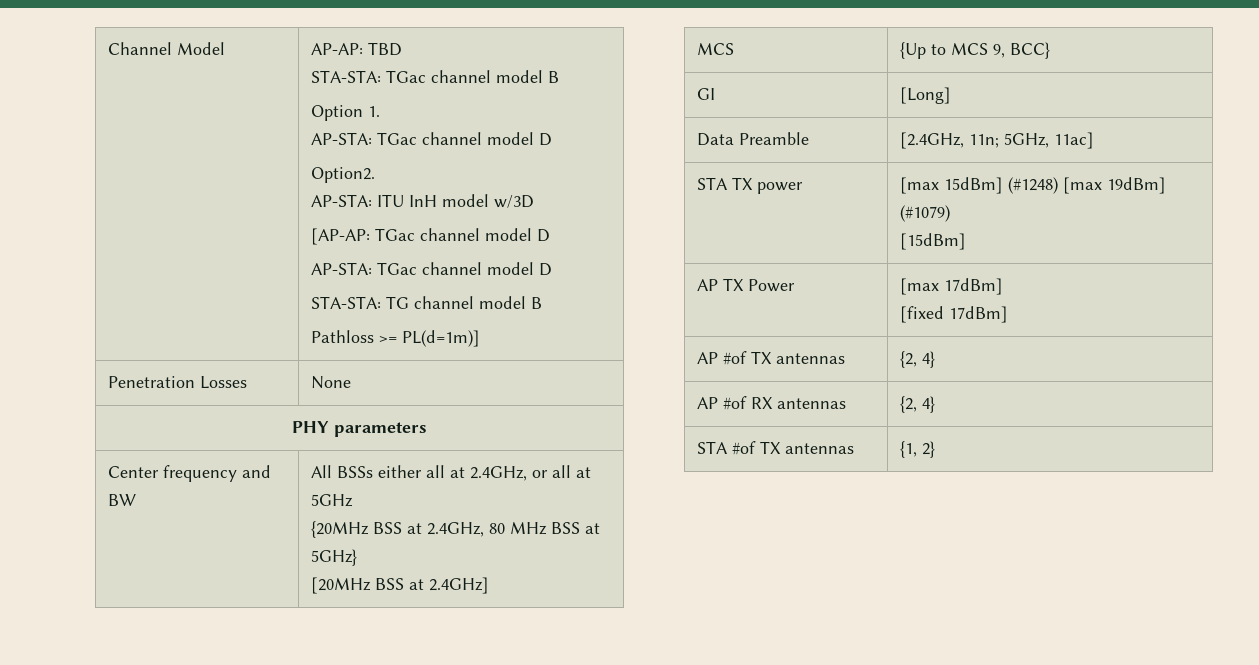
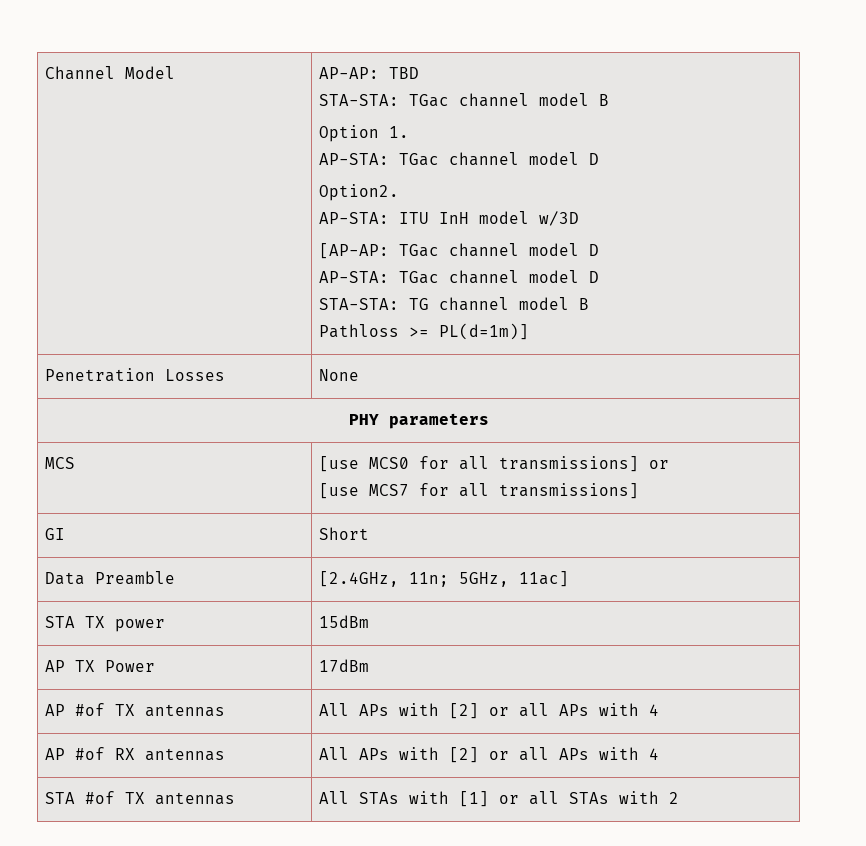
[108,465,272,482] [108,494,137,506] [311,465,592,481] [311,494,354,507] [311,521,601,538] [311,549,358,566] [311,577,490,594] [697,43,735,55] [900,42,1051,59] Center frequency and BW | All BSSs either all at 2.4GHz, or all at 5GHz // {20MHz BSS at 2.4GHz, 80 MHz BSS at 5GHz} // [20MHz BSS at 2.4GHz] // MCS | {Up to MCS 9, BCC} -> [45,457,76,469] [319,456,670,472] [319,483,640,499] MCS | [use MCS0 for all transmissions] or // [use MCS7 for all transmissions]
[900,87,952,104] [Long] -> [319,527,370,540] Short
[900,177,1167,194] [900,205,951,222] [900,233,967,250] [max 15dBm] (#1248) [max 19dBm] (#1079) // [15dBm] -> [319,615,370,628] 15dBm
[900,278,1004,295] [900,306,1009,323] [max 17dBm] // [fixed 17dBm] -> [319,659,370,672] 17dBm
[900,351,936,368] [697,396,847,410] [900,396,936,413] [697,441,855,455] [900,441,936,458] {2, 4} // AP #of RX antennas | {2, 4} // STA #of TX antennas | {1, 2} -> [319,703,660,719] [45,747,226,761] [319,747,660,763] [45,791,236,805] [319,791,680,807] All APs with [2] or all APs with 4 // AP #of RX antennas | All APs with [2] or all APs with 4 // STA #of TX antennas | All STAs with [1] or all STAs with 2

